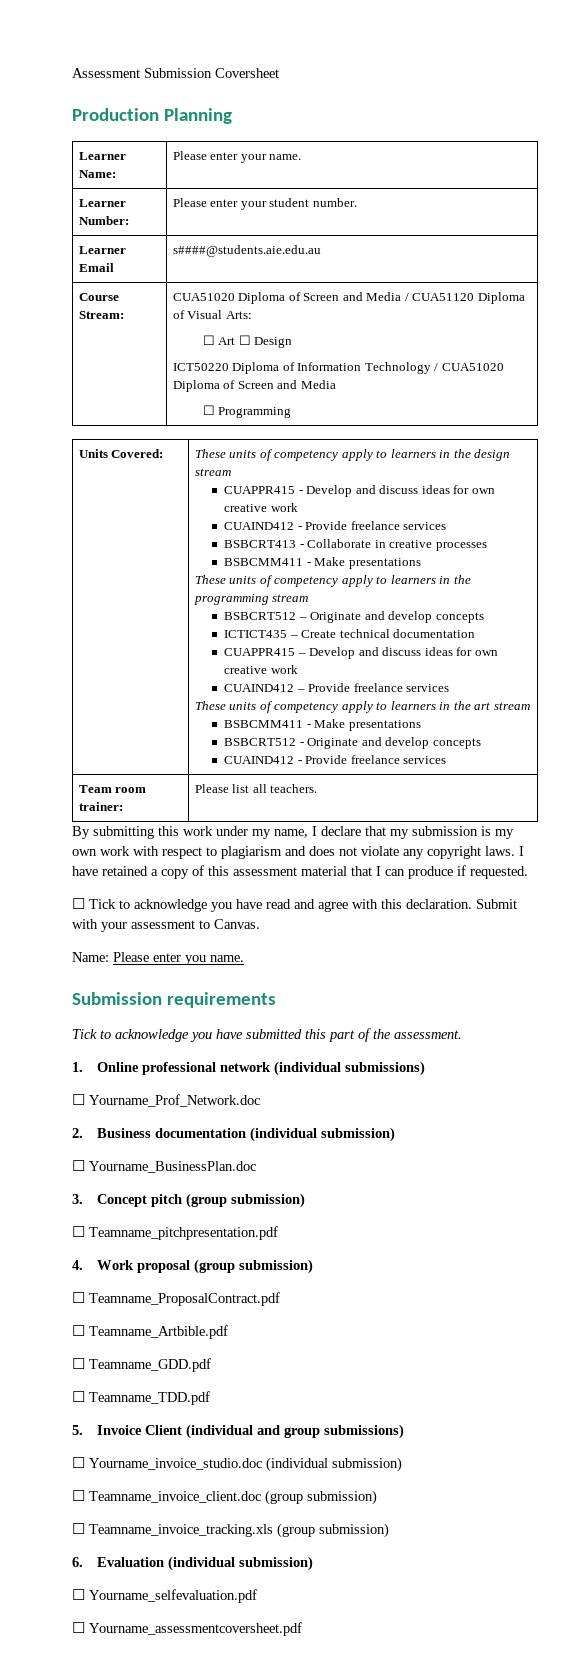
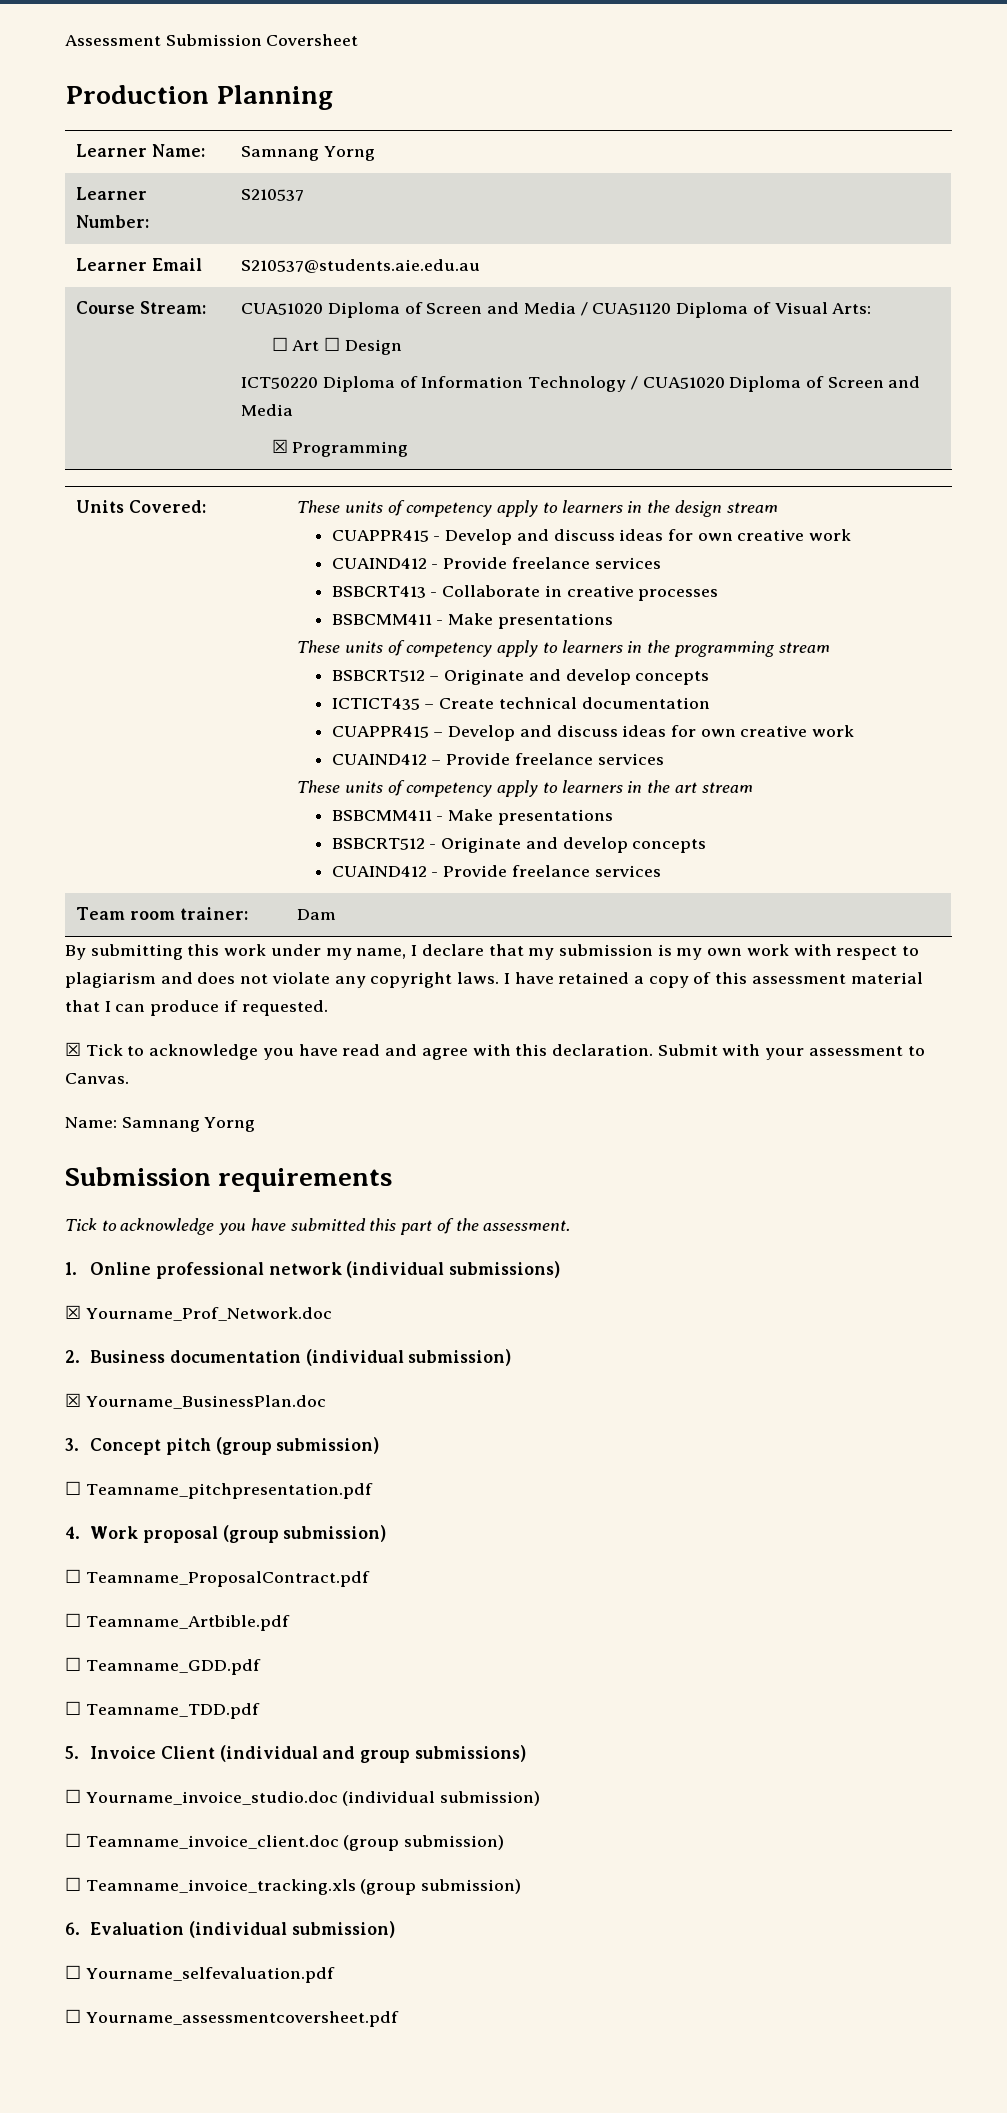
[172,151,302,163] [78,199,126,207] [78,216,129,225] [172,198,357,210] Please enter your name. // Learner Number: | Please enter your student number. -> [241,146,375,161] [76,187,148,200] [76,215,150,228] [241,189,305,201] Samnang Yorng // Learner Number: | S210537
[172,245,321,257] s####@students.aie.edu.au -> [241,259,481,273] S210537@students.aie.edu.au
[202,405,215,415] ☐ -> [271,439,288,453] ☒
[194,784,318,793] Please list all teachers. -> [297,909,337,920] Dam
[72,898,85,909] ☐ -> [65,1042,81,1056] ☒
[113,952,244,965] Please enter you name. -> [121,1117,256,1132] Samnang Yorng
[72,1094,85,1105] ☐ -> [65,1305,81,1319] ☒
[72,1160,85,1171] ☐ -> [65,1393,81,1407] ☒

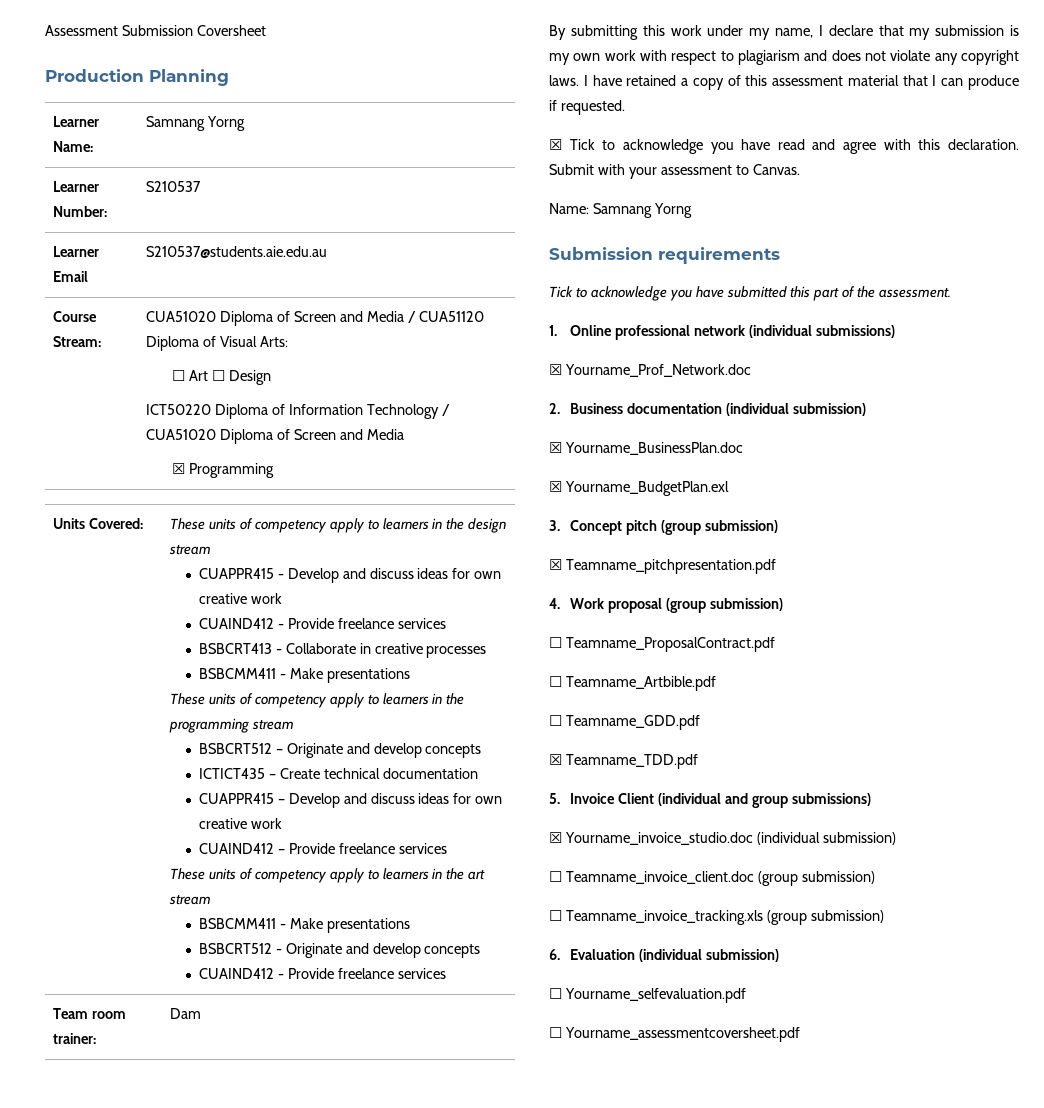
(326, 1402) none -> [549,481,729,496] // ☒ Yourname_BudgetPlan.exl
[65,1481,81,1495] ☐ -> [549,559,562,570] ☒
[65,1701,81,1715] ☐ -> [549,754,562,765] ☒
[65,1789,81,1803] ☐ -> [549,832,562,843] ☒

